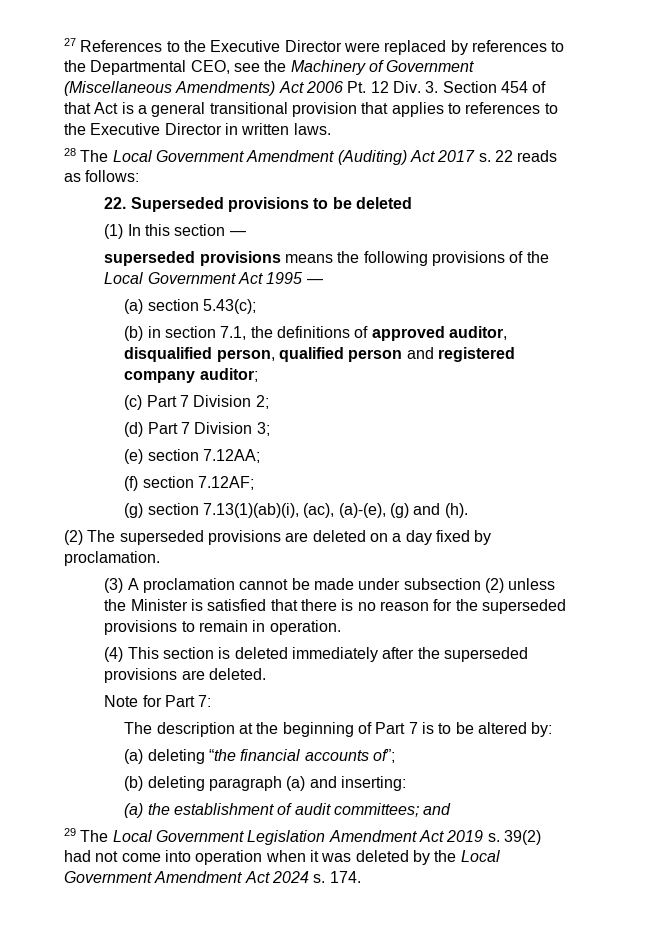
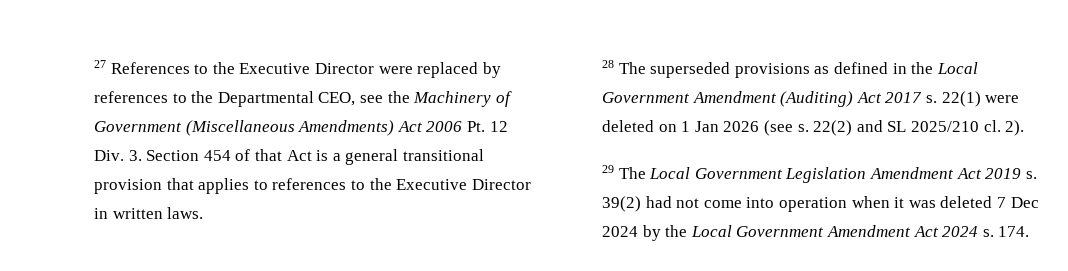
(109, 156) none -> [650,62,934,78] superseded provisions as defined in the
[494,150,558,162] [64,170,140,182] [104,197,412,212] [104,224,246,239] [104,251,549,266] [104,272,323,284] [124,299,257,314] [124,326,507,341] [124,347,515,362] [124,368,258,383] [124,395,269,410] [124,422,270,437] [124,449,261,464] [124,476,255,491] [124,503,468,518] [64,530,492,545] [64,551,161,566] [104,578,556,593] [104,599,566,614] [104,620,341,635] [104,647,528,662] [104,668,266,683] [104,695,212,707] [124,722,553,737] [124,749,395,764] [124,776,406,791] [124,803,452,818] 22 reads as follows: // 22. Superseded provisions to be deleted // (1) In this section — // superseded provisions means the following provisions of the Local Government Act 1995 — // (a) section 5.43(c); // (b) in section 7.1, the definitions of approved auditor, disqualified person, qualified person and registered company auditor; // (c) Part 7 Division 2; // (d) Part 7 Division 3; // (e) section 7.12AA; // (f) section 7.12AF; // (g) section 7.13(1)(ab)(i), (ac), (a)-(e), (g) and (h). // (2) The superseded provisions are deleted on a day fixed by proclamation. // (3) A proclamation cannot be made under subsection (2) unless the Minister is satisfied that there is no reason for the superseded provisions to remain in operation. // (4) This section is deleted immediately after the superseded provisions are deleted. // Note for Part 7: // The description at the beginning of Part 7 is to be altered by: // (a) deleting “the financial accounts of”; // (b) deleting paragraph (a) and inserting: // (a) the establishment of audit committees; and -> [941,91,1020,107] [602,120,1025,136] 22(1) were deleted on 1 Jan 2026 (see s. 22(2) and SL 2025/210 cl. 2).
(409, 856) none -> [996,197,1039,208] [602,226,639,237] 7 Dec 2024

